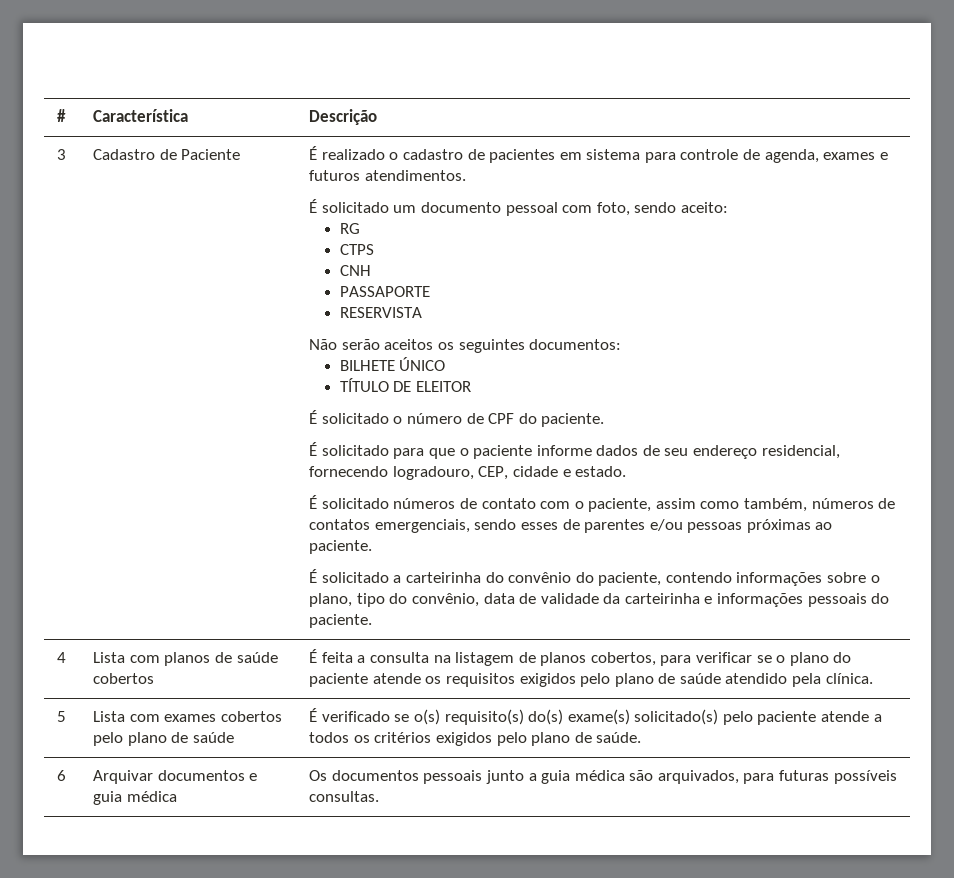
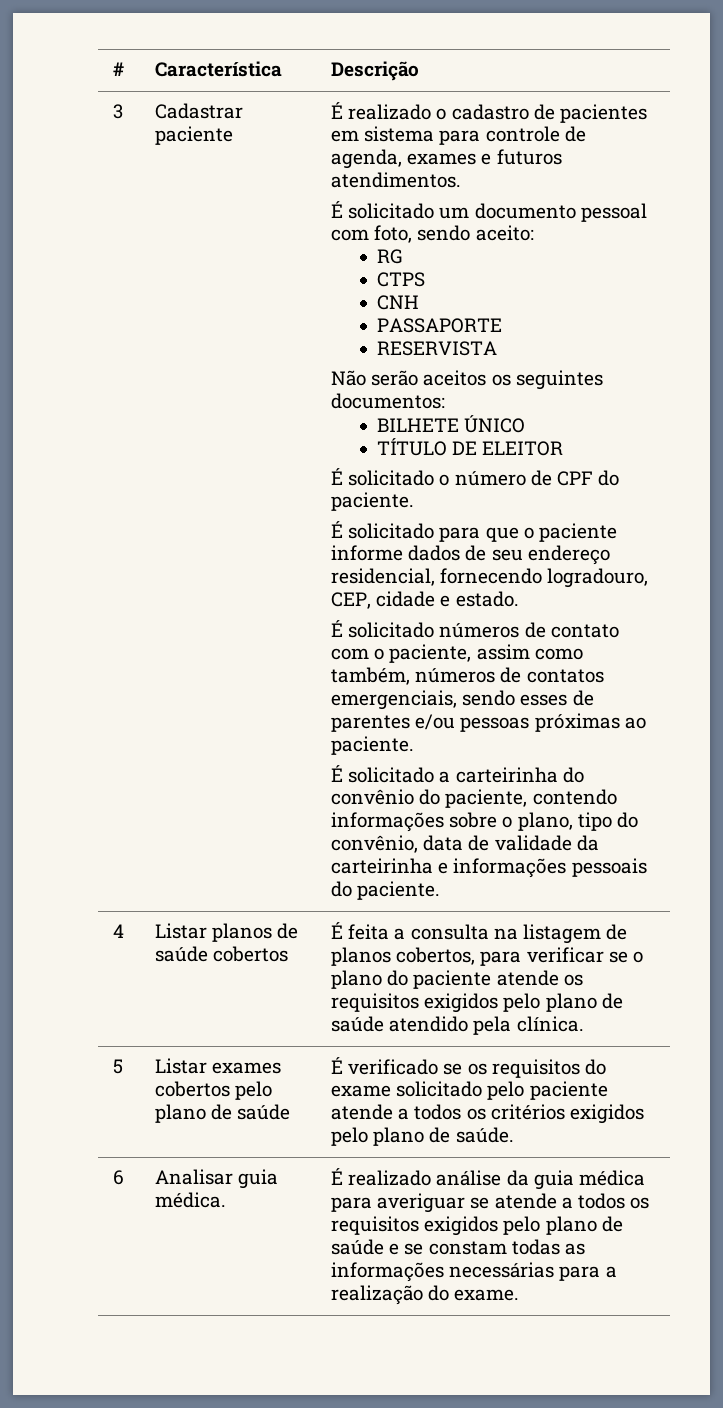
[93,149,241,160] Cadastro de Paciente -> [155,103,244,119] [155,126,234,145] Cadastrar paciente
[93,652,160,663] Lista com -> [155,923,208,939] Listar
[93,711,160,722] Lista com -> [155,1058,208,1074] Listar
[413,709,719,725] o(s) requisito(s) do(s) exame(s) solicitado(s) -> [467,1059,606,1078] [331,1081,483,1097] os requisitos do exame solicitado
[93,770,258,784] [93,791,177,805] [309,770,897,784] [309,791,380,802] Arquivar documentos e guia médica | Os documentos pessoais junto a guia médica são arquivados, para futuras possíveis consultas. -> [155,1169,279,1189] [155,1192,227,1208] [331,1168,645,1190] [331,1193,649,1213] [331,1216,623,1236] [331,1239,585,1255] [331,1262,617,1282] [331,1285,520,1305] Analisar guia médica. | É realizado análise da guia médica para averiguar se atende a todos os requisitos exigidos pelo plano de saúde e se constam todas as informações necessárias para a realização do exame.

